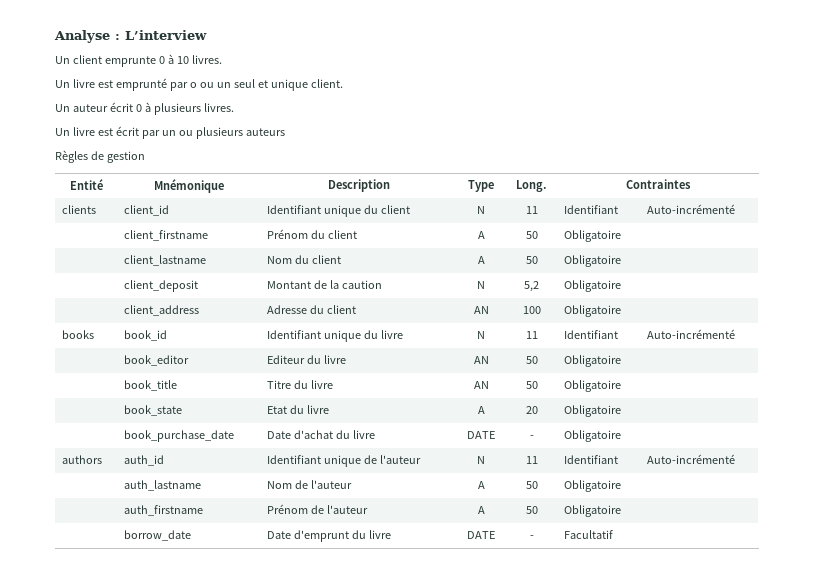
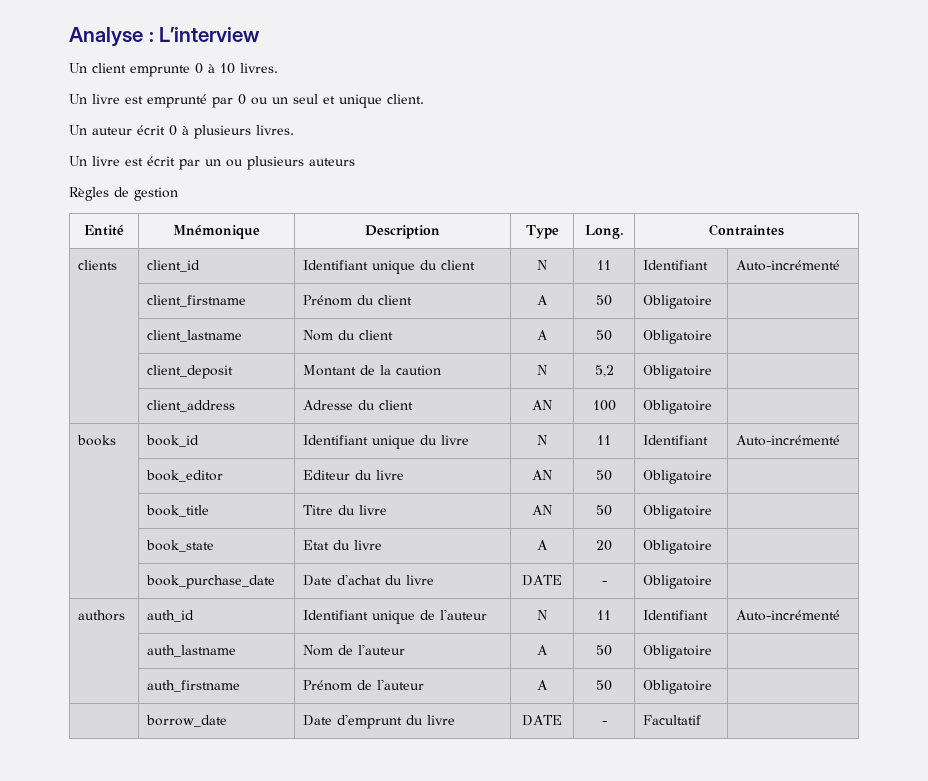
[189,82,197,88] o -> [238,94,246,105] 0

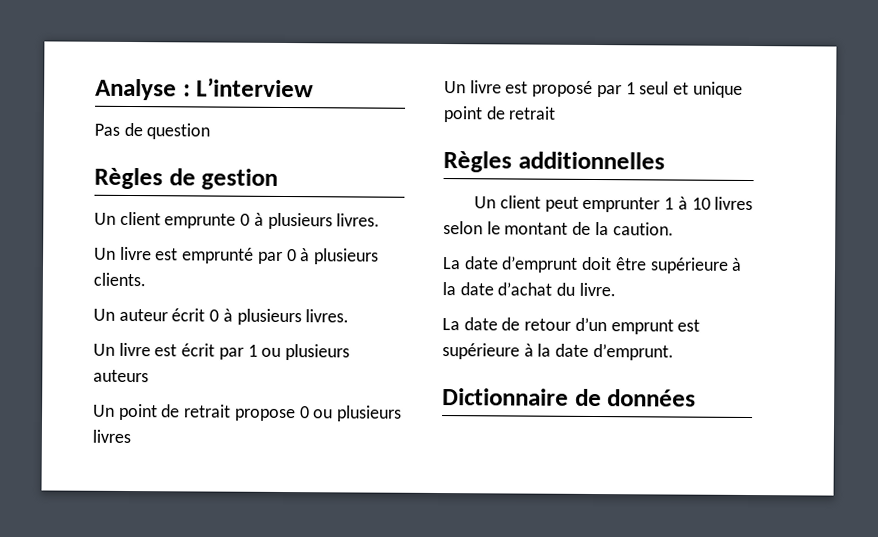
(261, 34) none -> [94,122,211,140] [94,167,279,190] // Pas de question // Règles de gestion
[220,63,235,74] 10 -> [267,212,333,230] plusieurs
[251,94,424,108] ou un seul et unique client. -> [300,248,380,265] [93,272,146,287] à plusieurs clients.
[205,159,221,166] un -> [247,344,258,357] 1
[69,187,178,201] [84,225,124,236] [173,225,260,239] [365,225,440,239] [525,225,559,239] [584,225,624,239] [709,224,784,236] [77,260,117,270] [146,260,200,272] [302,260,475,274] [537,260,547,270] [597,260,611,270] [642,260,708,270] [735,260,840,271] [146,295,246,307] [302,295,412,306] [537,295,548,305] [596,295,612,306] [642,295,712,309] [146,330,242,342] [302,330,393,341] [537,330,548,340] [596,330,612,341] [642,330,712,344] [146,365,233,379] [302,365,441,376] [537,365,547,375] [594,365,614,377] [642,365,712,379] [146,400,235,412] [302,400,413,410] [532,400,552,410] [592,400,616,411] [642,400,712,414] [76,435,116,446] [145,435,199,447] [302,435,469,449] [537,435,547,445] [597,435,611,445] [642,435,708,445] [735,435,840,446] [145,470,223,482] [302,470,404,480] [532,470,552,480] [596,470,612,481] [642,470,712,484] [145,505,209,517] [302,505,387,515] [532,505,552,515] [596,505,612,516] [642,505,712,519] [145,540,214,552] [302,540,382,550] [537,540,548,550] [596,540,612,551] [642,540,712,554] [145,575,275,589] [302,574,434,586] [522,575,562,586] [601,581,607,585] [642,575,712,589] [77,610,125,621] [146,610,194,622] [302,609,487,624] [537,610,547,620] [597,610,611,620] [642,610,708,620] [735,610,840,621] [146,645,236,657] [302,644,405,656] [537,645,548,655] [596,645,612,656] [642,645,712,659] [146,680,240,692] [302,679,424,691] [537,680,548,690] [596,680,612,691] [642,680,712,694] [145,715,227,727] [302,714,455,729] [522,715,562,726] [601,721,607,725] [642,715,701,725] Règles de gestion // Entité | Mnémonique | Description | Type | Long. | Contraintes // clients | client_id | Identifiant unique du client | N | 11 | Identifiant | Auto-incrémenté // | client_firstname | Prénom du client | A | 50 | Obligatoire | // | client_lastname | Nom du client | A | 50 | Obligatoire | // | client_deposit | Montant de la caution | N | 5,2 | Obligatoire | // | client_address | Adresse du client | AN | 100 | Obligatoire | // books | book_id | Identifiant unique du livre | N | 11 | Identifiant | Auto-incrémenté // | book_editor | Editeur du livre | AN | 50 | Obligatoire | // | book_title | Titre du livre | AN | 50 | Obligatoire | // | book_state | Etat du livre | A | 20 | Obligatoire | // | book_purchase_date | Date d'achat du livre | DATE | - | Obligatoire | // authors | auth_id | Identifiant unique de l'auteur | N | 11 | Identifiant | Auto-incrémenté // | auth_lastname | Nom de l'auteur | A | 50 | Obligatoire | // | auth_firstname | Prénom de l'auteur | A | 50 | Obligatoire | // | borrow_date | Date d'emprunt du livre | DATE | - | Facultatif | -> [93,403,403,422] [92,429,131,444] [444,80,743,98] [443,106,557,123] [443,151,665,173] [474,195,754,213] [443,221,674,236] [442,256,743,274] [442,282,616,297] [442,317,701,335] [442,343,674,361] [442,388,697,407] Un point de retrait propose 0 ou plusieurs livres // Un livre est proposé par 1 seul et unique point de retrait // Règles additionnelles // Un client peut emprunter 1 à 10 livres selon le montant de la caution. // La date d’emprunt doit être supérieure à la date d’achat du livre. // La date de retour d’un emprunt est supérieure à la date d’emprunt. // Dictionnaire de données

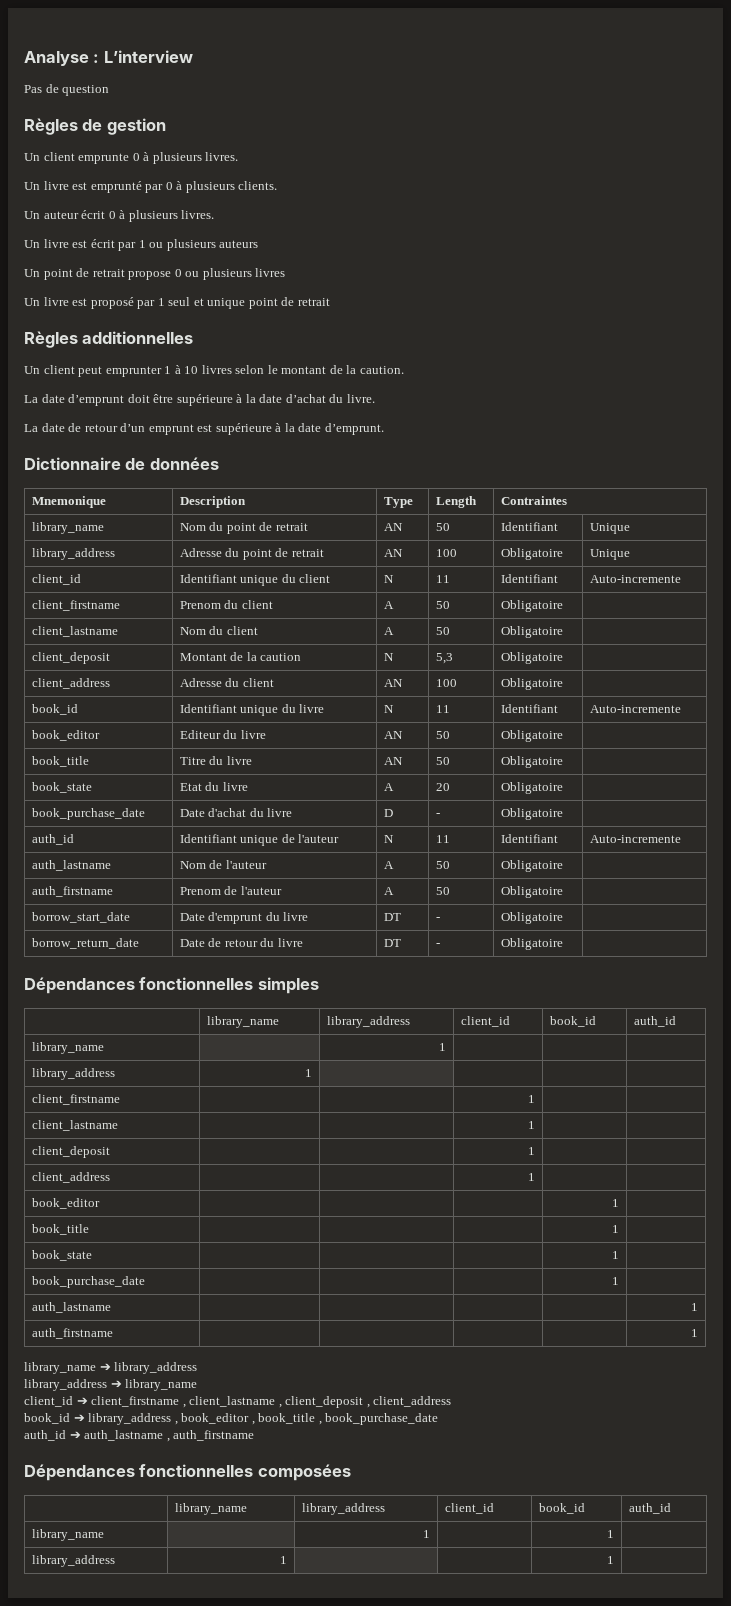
(697, 398) none -> [31,496,106,508] [179,496,246,508] [383,497,413,508] [435,496,477,508] [500,496,567,505] [31,522,104,534] [179,522,308,534] [383,523,403,531] [435,523,450,531] [500,522,558,531] [589,523,630,534] [31,548,115,560] [179,548,324,560] [383,549,403,557] [435,549,457,557] [500,548,563,560] [589,549,630,560] [31,574,81,585] [179,574,331,586] [383,575,394,583] [435,575,450,583] [500,574,558,583] [589,575,681,583] [31,600,120,611] [179,600,273,609] [383,601,394,609] [435,601,450,609] [500,600,563,612] [31,626,118,637] [179,626,258,635] [383,627,394,635] [435,627,450,635] [500,626,563,638] [31,652,110,664] [179,652,302,661] [383,653,394,661] [435,653,453,664] [500,652,563,664] [31,678,110,689] [179,678,274,687] [383,679,403,687] [435,679,457,687] [500,678,563,690] [31,704,78,715] [179,704,325,716] [383,705,394,713] [435,705,450,713] [500,704,558,713] [589,705,681,713] [31,730,100,741] [179,730,266,739] [383,731,403,739] [435,731,450,739] [500,730,563,742] [31,756,89,767] [179,756,252,765] [383,757,403,765] [435,757,450,765] [500,756,563,768] [31,782,92,793] [179,782,248,791] [383,783,394,791] [435,783,450,791] [500,782,563,794] [31,808,145,820] [179,808,293,817] [383,809,393,817] [435,813,440,817] [500,808,563,820] [31,834,74,845] [179,834,340,846] [383,835,394,843] [435,835,450,843] [500,834,558,843] [589,835,681,843] [31,860,111,871] [179,860,267,869] [383,861,394,869] [435,861,450,869] [500,860,563,872] [31,886,113,897] [179,886,282,895] [383,887,394,895] [435,887,450,895] [500,886,563,898] [31,912,130,923] [179,912,309,924] [383,913,401,921] [435,917,440,921] [500,912,563,924] [31,938,139,949] [179,938,303,947] [383,939,401,947] [435,943,440,947] [500,938,563,950] [24,977,319,994] [206,1016,279,1028] [326,1016,410,1028] [460,1016,510,1027] [549,1016,596,1027] [633,1016,676,1027] [31,1042,104,1054] [439,1043,447,1051] [31,1068,115,1080] [305,1069,313,1077] [31,1094,120,1105] [528,1095,536,1103] [31,1120,118,1131] [528,1121,536,1129] [31,1146,110,1158] [528,1147,536,1155] [31,1172,110,1183] [528,1173,536,1181] [31,1198,100,1209] [612,1199,620,1207] [31,1224,89,1235] [612,1225,620,1233] [31,1250,92,1261] [612,1251,620,1259] [31,1276,145,1288] [612,1277,620,1285] [31,1302,111,1313] [691,1303,699,1311] [31,1328,113,1339] [691,1329,699,1337] [24,1362,198,1374] [24,1379,198,1391] [24,1396,452,1408] [24,1413,439,1425] [24,1430,255,1442] [24,1464,351,1481] [174,1503,247,1515] [301,1503,385,1515] [444,1503,494,1514] [538,1503,585,1514] [628,1503,671,1514] [31,1529,104,1541] [423,1530,431,1538] [607,1530,615,1538] [31,1555,115,1567] [280,1556,288,1564] [607,1556,615,1564] // Mnemonique | Description | Type | Length | Contraintes // library_name | Nom du point de retrait | AN | 50 | Identifiant | Unique // library_address | Adresse du point de retrait | AN | 100 | Obligatoire | Unique // client_id | Identifiant unique du client | N | 11 | Identifiant | Auto-incremente // client_firstname | Prenom du client | A | 50 | Obligatoire | // client_lastname | Nom du client | A | 50 | Obligatoire | // client_deposit | Montant de la caution | N | 5,3 | Obligatoire | // client_address | Adresse du client | AN | 100 | Obligatoire | // book_id | Identifiant unique du livre | N | 11 | Identifiant | Auto-incremente // book_editor | Editeur du livre | AN | 50 | Obligatoire | // book_title | Titre du livre | AN | 50 | Obligatoire | // book_state | Etat du livre | A | 20 | Obligatoire | // book_purchase_date | Date d'achat du livre | D | - | Obligatoire | // auth_id | Identifiant unique de l'auteur | N | 11 | Identifiant | Auto-incremente // auth_lastname | Nom de l'auteur | A | 50 | Obligatoire | // auth_firstname | Prenom de l'auteur | A | 50 | Obligatoire | // borrow_start_date | Date d'emprunt du livre | DT | - | Obligatoire | // borrow_return_date | Date de retour du livre | DT | - | Obligatoire | // Dépendances fonctionnelles simples // | library_name | library_address | client_id | book_id | auth_id // library_name | | 1 | | | // library_address | 1 | | | | // client_firstname | | | 1 | | // client_lastname | | | 1 | | // client_deposit | | | 1 | | // client_address | | | 1 | | // book_editor | | | | 1 | // book_title | | | | 1 | // book_state | | | | 1 | // book_purchase_date | | | | 1 | // auth_lastname | | | | | 1 // auth_firstname | | | | | 1 // library_name ➔ library_address // library_address ➔ library_name // client_id ➔ client_firstname , client_lastname , client_deposit , client_address // book_id ➔ library_address , book_editor , book_title , book_purchase_date // auth_id ➔ auth_lastname , auth_firstname // Dépendances fonctionnelles composées // | library_name | library_address | client_id | book_id | auth_id // library_name | | 1 | | 1 | // library_address | 1 | | | 1 |

